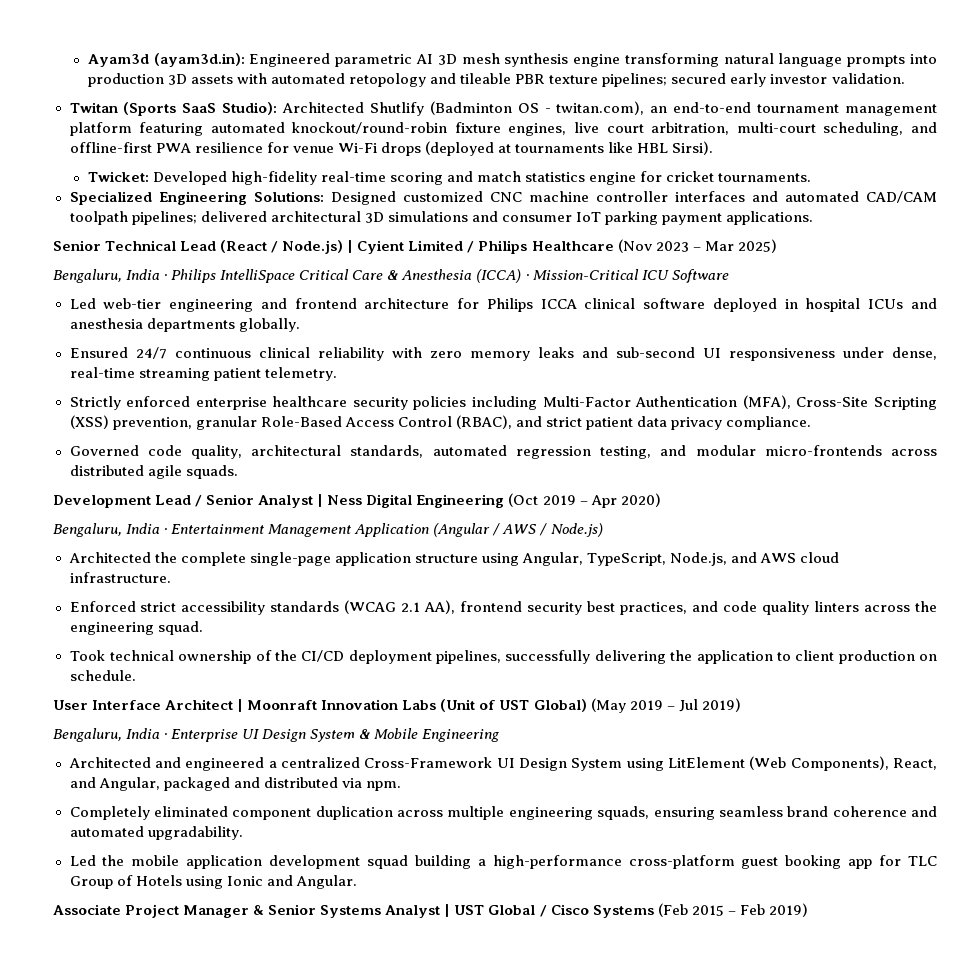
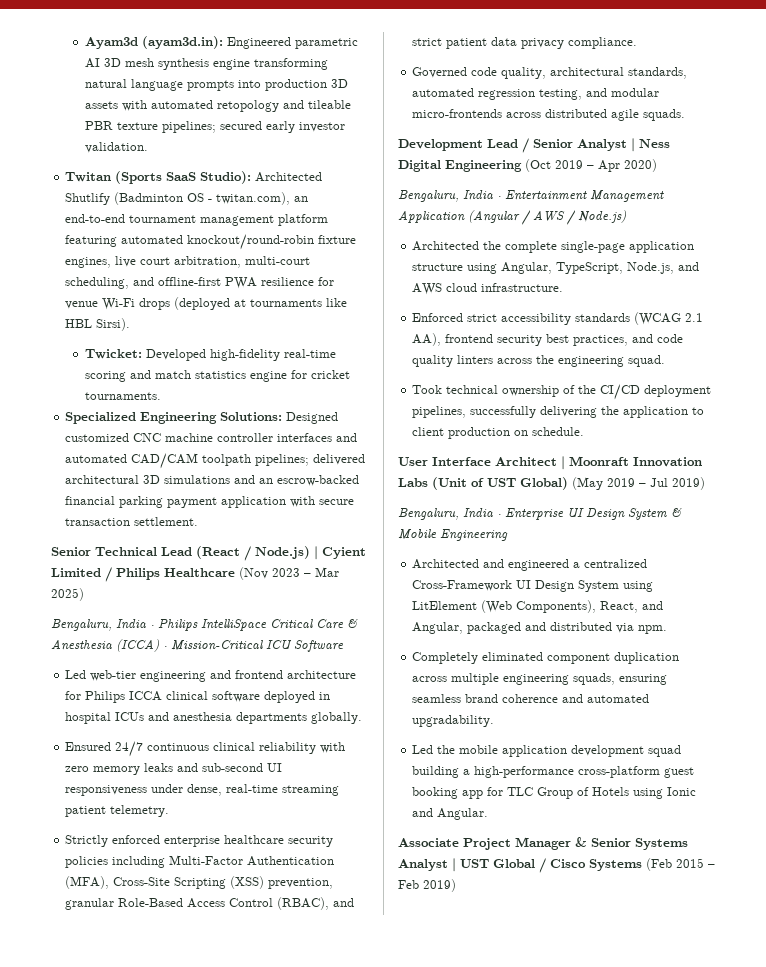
[501,211,814,225] consumer IoT parking payment applications. -> [259,475,360,486] [65,496,355,508] [65,517,199,526] an escrow-backed financial parking payment application with secure transaction settlement.

